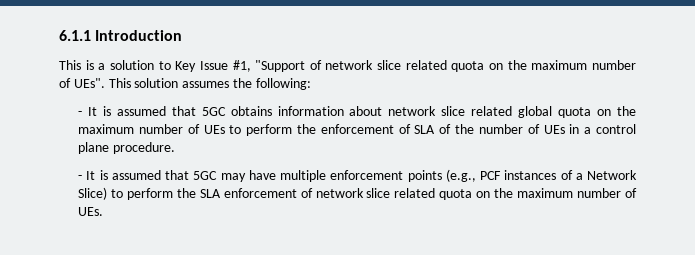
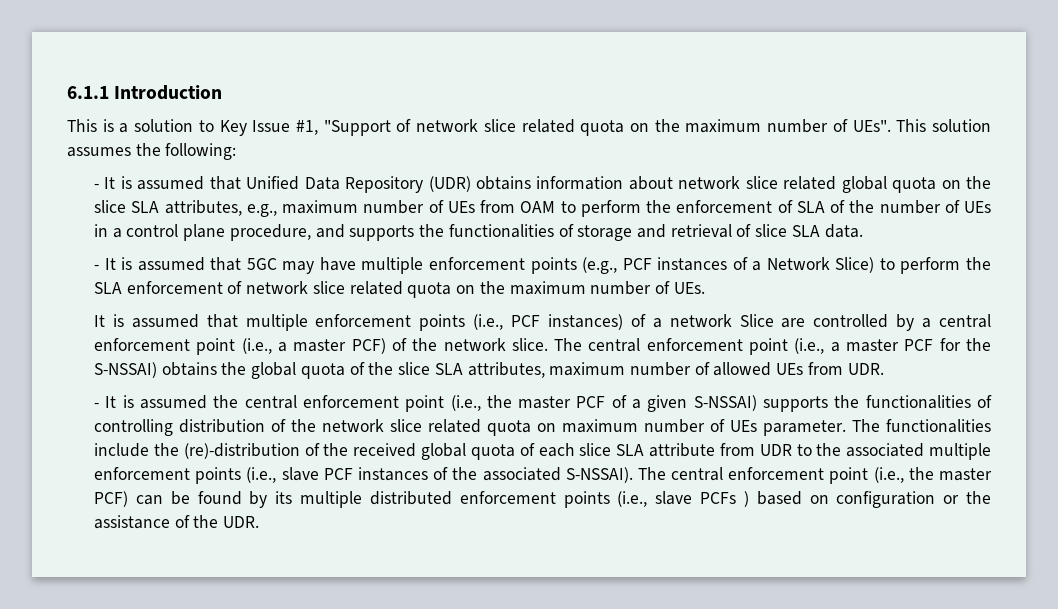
[201,107,226,116] 5GC -> [246,176,471,193] Unified Data Repository (UDR)
[78,124,225,134] maximum number of UEs -> [94,200,556,217] slice SLA attributes, e.g., maximum number of UEs from OAM
[112,142,175,154] procedure. -> [229,224,863,241] procedure, and supports the functionalities of storage and retrieval of slice SLA data.
(104, 211) none -> [94,314,991,331] [94,338,991,355] [94,362,884,379] [94,395,992,412] [94,419,991,436] [94,443,991,460] [94,467,992,484] [94,491,991,508] [94,515,260,529] // It is assumed that multiple enforcement points (i.e., PCF instances) of a network Slice are controlled by a central enforcement point (i.e., a master PCF) of the network slice. The central enforcement point (i.e., a master PCF for the S-NSSAI) obtains the global quota of the slice SLA attributes, maximum number of allowed UEs from UDR. // - It is assumed the central enforcement point (i.e., the master PCF of a given S-NSSAI) supports the functionalities of controlling distribution of the network slice related quota on maximum number of UEs parameter. The functionalities include the (re)-distribution of the received global quota of each slice SLA attribute from UDR to the associated multiple enforcement points (i.e., slave PCF instances of the associated S-NSSAI). The central enforcement point (i.e., the master PCF) can be found by its multiple distributed enforcement points (i.e., slave PCFs ) based on configuration or the assistance of the UDR.

